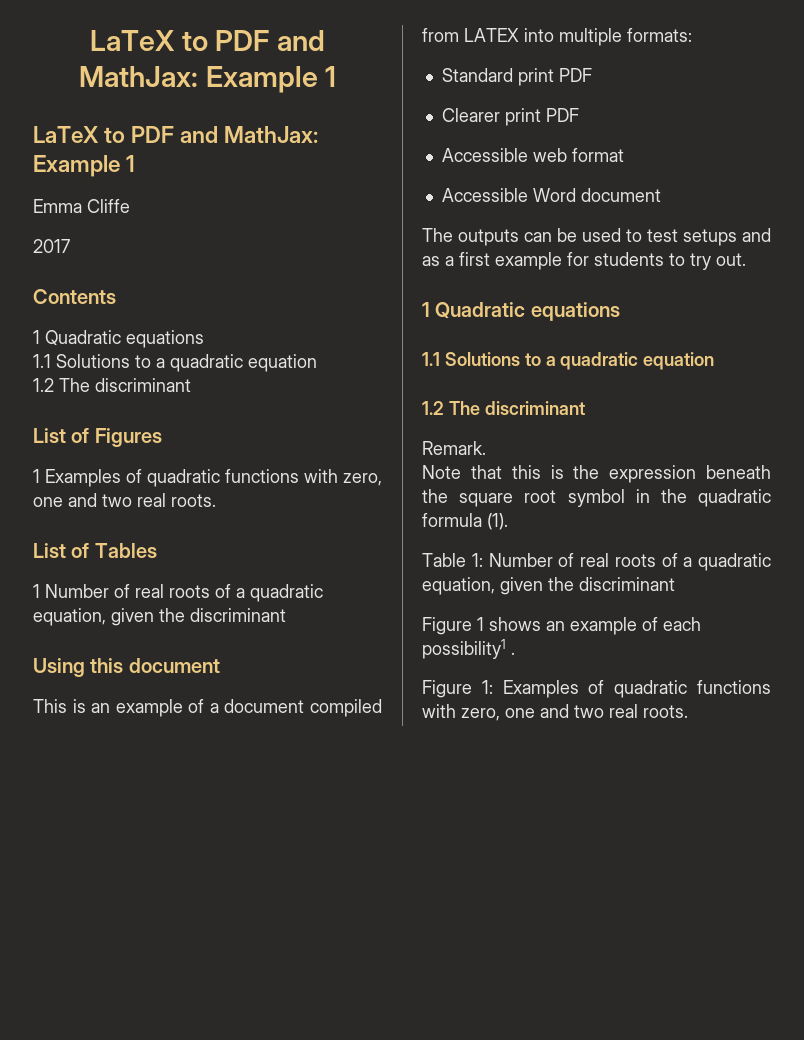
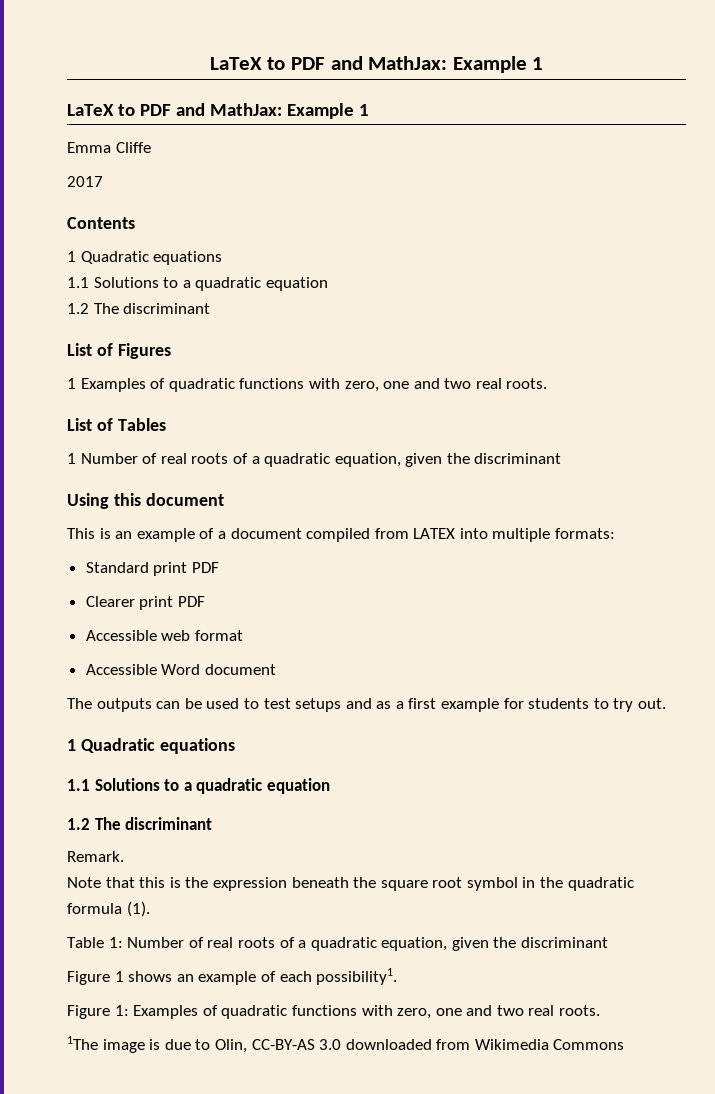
[422,639,515,659] possibility1 . -> [316,968,398,985] possibility1.
(688, 711) none -> [67,1036,625,1053] // 1The image is due to Olin, CC-BY-AS 3.0 downloaded from Wikimedia Commons

